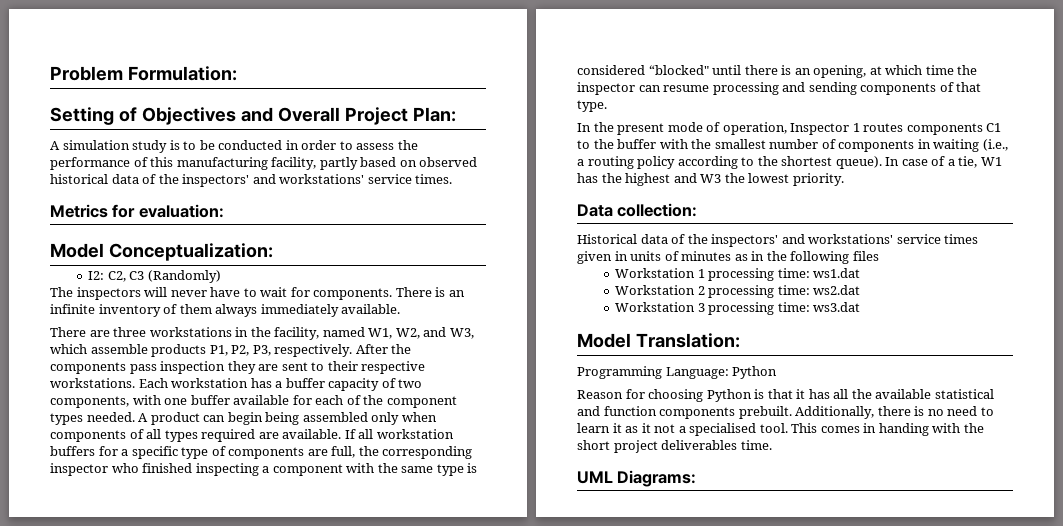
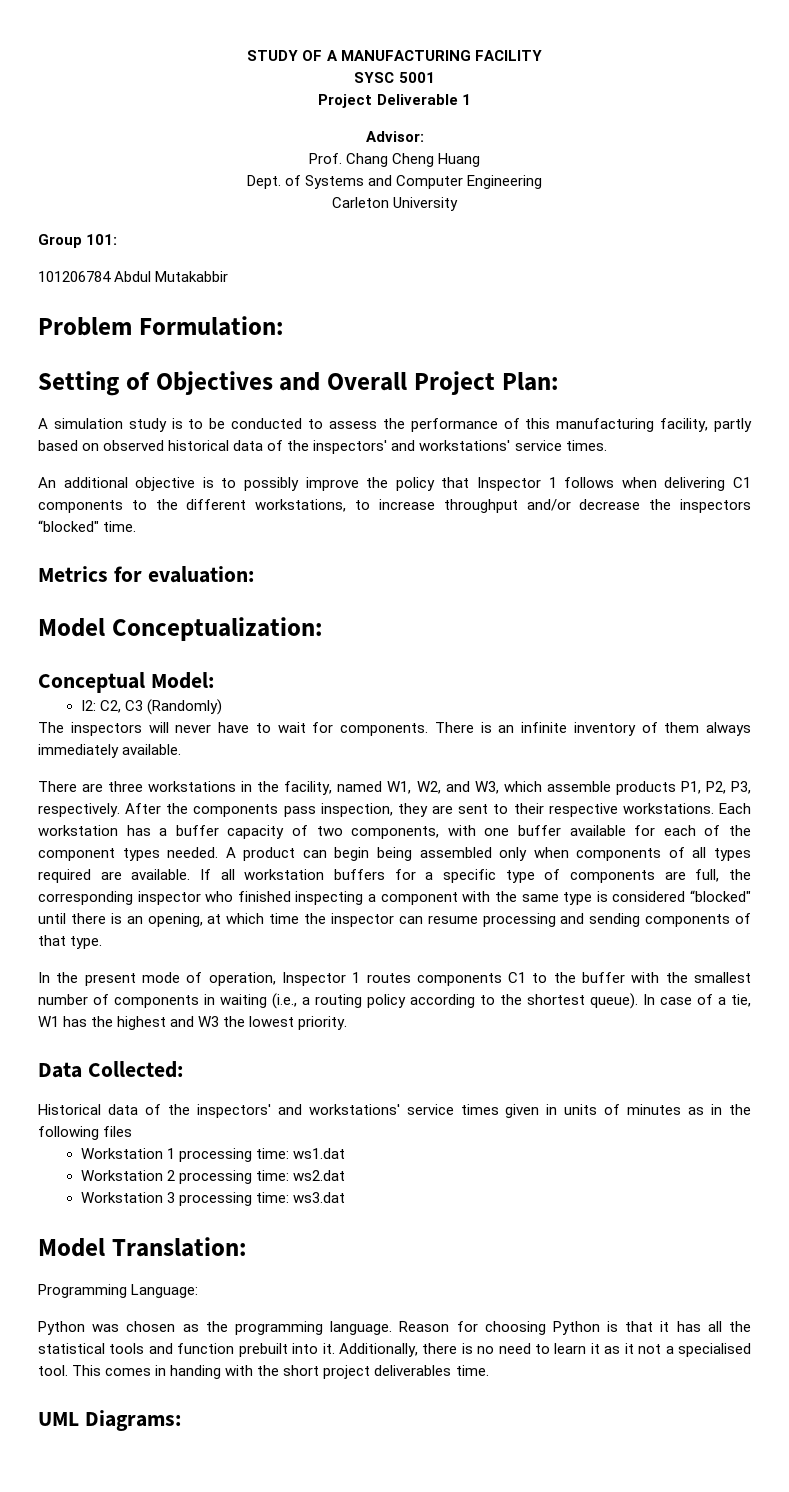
(50, 73) none -> [247,50,542,61] [354,72,435,83] [318,94,471,108] [365,131,424,142] [308,153,481,167] [246,175,543,189] [331,197,459,211] [38,234,118,248] [38,271,229,282] STUDY OF A MANUFACTURING FACILITY // SYSC 5001 // Project Deliverable 1 // Advisor: // Prof. Chang Cheng Huang // Dept. of Systems and Computer Engineering // Carleton University // Group 101: // 101206784 Abdul Mutakabbir //
[285,140,337,150] in order -> (303, 423) none
(453, 179) none -> [38,477,752,491] [38,499,752,513] [38,520,137,532] // An additional objective is to possibly improve the policy that Inspector 1 follows when delivering C1 components to the different workstations, to increase throughput and/or decrease the inspectors “blocked" time.
(273, 252) none -> [38,672,214,693] // Conceptual Model:
[160,361,226,374] inspection -> [320,803,393,817] inspection,
[617,203,698,217] collection: -> [87,1061,183,1078] Collected:
[732,366,778,379] Python // -> [38,1321,393,1335] // Python was chosen as the programming language.
[875,389,994,399] [577,406,792,419] available statistical and function components prebuilt. -> [38,1343,335,1357] statistical tools and function prebuilt into it.

